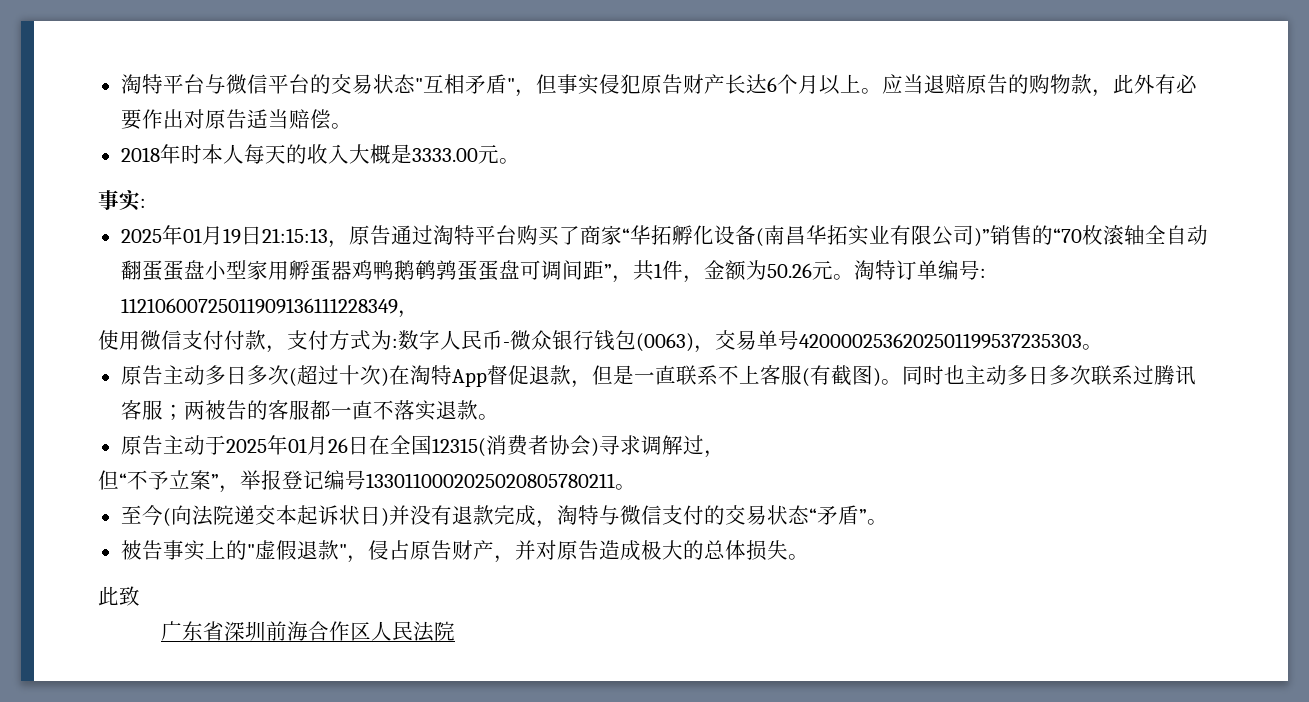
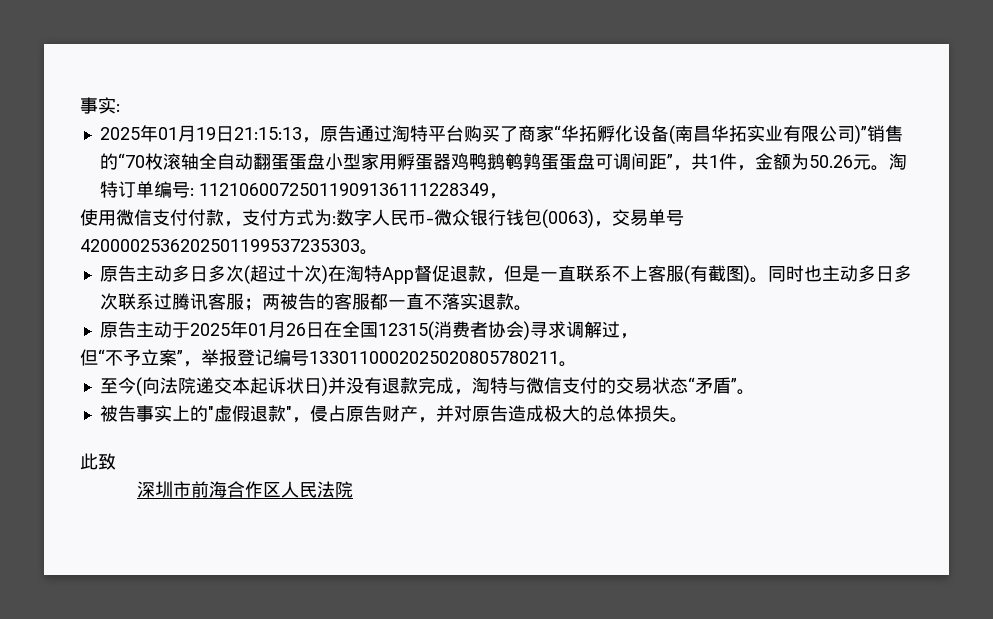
[120,74,1198,97] [120,109,352,130] [120,144,520,164] 淘特平台与微信平台的交易状态"互相矛盾"，但事实侵犯原告财产长达6个月以上。应当退赔原告的购物款，此外有必要作出对原告适当赔偿。 // 2018年时本人每天的收入大概是3333.00元。 // -> (80, 105) none
[161,621,267,641] 广东省深圳 -> [136,481,191,498] 深圳市

